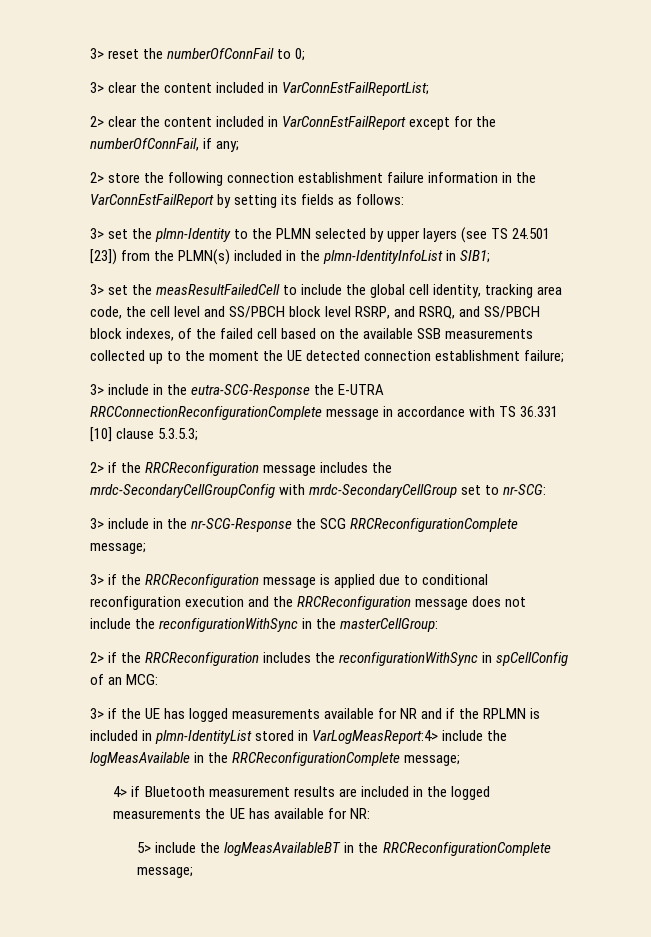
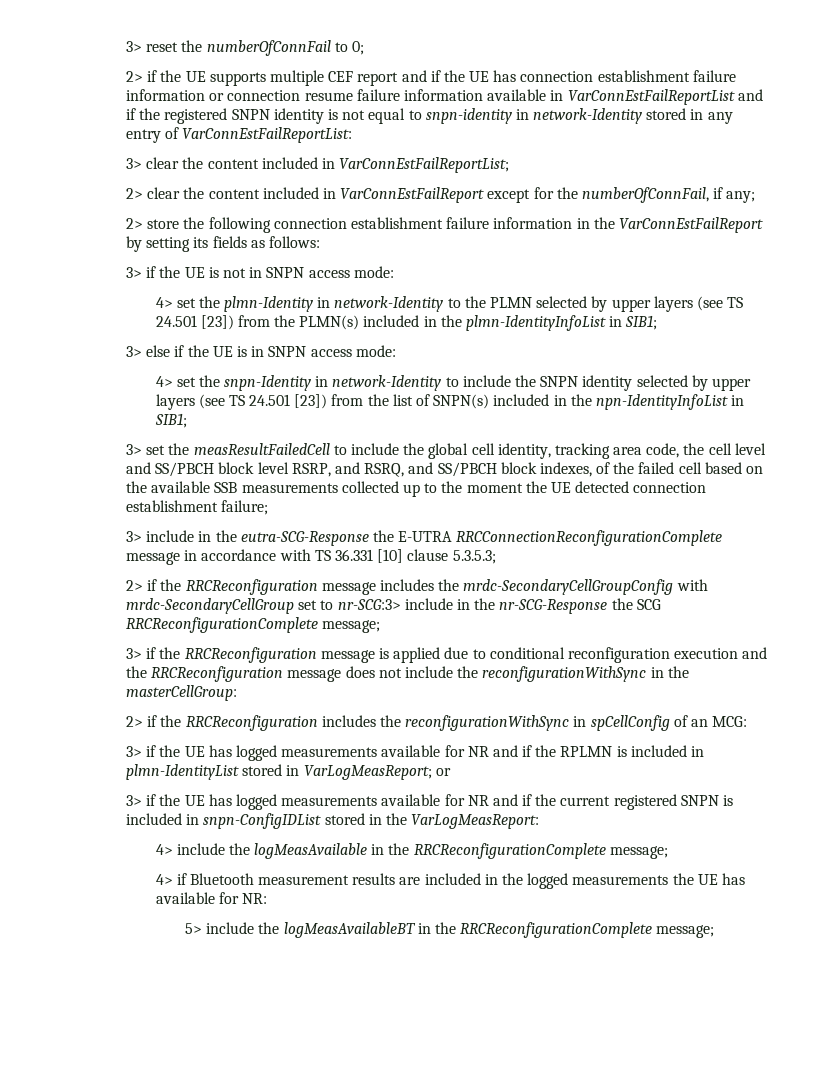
(305, 54) none -> [126,70,736,86] [126,89,763,105] [126,108,733,124] [126,127,353,143] // 2> if the UE supports multiple CEF report and if the UE has connection establishment failure information or connection resume failure information available in VarConnEstFailReportList and if the registered SNPN identity is not equal to snpn-identity in network-Identity stored in any entry of VarConnEstFailReportList:
(104, 233) none -> [146,266,394,278] [155,297,173,308] if the UE is not in SNPN access mode: // 4>
(231, 235) none -> [317,296,444,312] in network-Identity
(491, 256) none -> [126,345,396,357] [155,375,751,391] [155,394,745,410] [154,413,187,428] // 3> else if the UE is in SNPN access mode: // 4> set the snpn-Identity in network-Identity to include the SNPN identity selected by upper layers (see TS 24.501 [23]) from the list of SNPN(s) included in the npn-IdentityInfoList in SIB1;
[502,484,546,495] [89,518,104,529] nr-SCG: // 3> -> [337,599,401,610] nr-SCG:3>
[311,730,438,744] VarLogMeasReport:4> -> [303,765,451,780] [126,794,734,810] [126,813,540,829] [155,844,173,855] VarLogMeasReport; or // 3> if the UE has logged measurements available for NR and if the current registered SNPN is included in snpn-ConfigIDList stored in the VarLogMeasReport: // 4>

